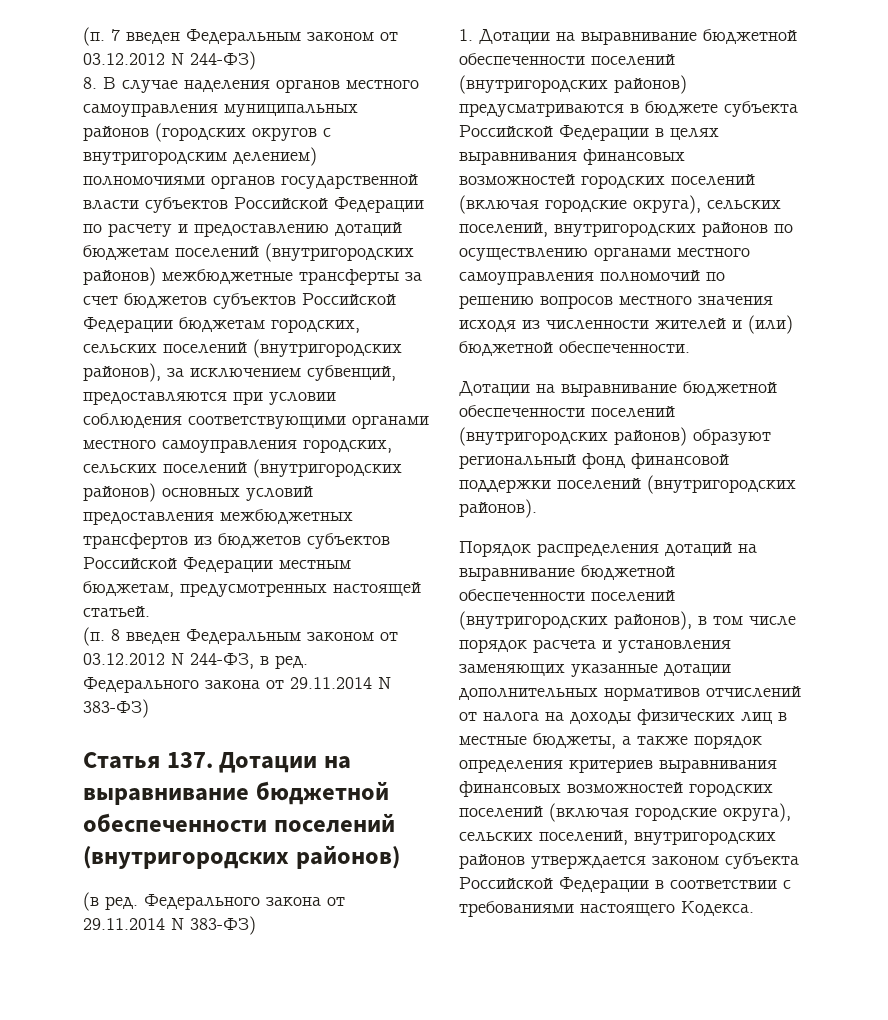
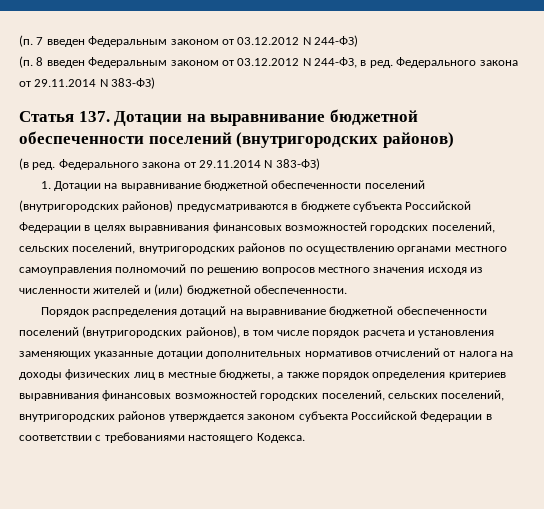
[83,77,419,93] [83,103,358,117] [83,123,331,142] [83,147,317,166] [83,174,418,189] [83,197,424,213] [83,222,402,237] [83,243,414,262] [83,267,422,286] [83,293,396,309] [83,317,360,333] [83,339,402,358] [83,363,396,382] [83,391,336,405] [83,413,429,429] [83,439,392,453] [83,459,402,478] [83,483,313,502] [83,509,353,525] [83,533,390,549] [83,557,351,573] [83,581,421,597] [83,606,150,617] // 8. В случае наделения органов местного самоуправления муниципальных районов (городских округов с внутригородским делением) полномочиями органов государственной власти субъектов Российской Федерации по расчету и предоставлению дотаций бюджетам поселений (внутригородских районов) межбюджетные трансферты за счет бюджетов субъектов Российской Федерации бюджетам городских, сельских поселений (внутригородских районов), за исключением субвенций, предоставляются при условии соблюдения соответствующими органами местного самоуправления городских, сельских поселений (внутригородских районов) основных условий предоставления межбюджетных трансфертов из бюджетов субъектов Российской Федерации местным бюджетам, предусмотренных настоящей статьей. -> (358, 41) none
[671,174,755,186] [459,195,701,214] поселений (включая городские округа), -> [431,222,495,233] поселений,
[459,381,777,397] [459,405,675,418] [459,427,771,446] [459,453,729,469] [459,475,796,494] [459,499,537,518] // Дотации на выравнивание бюджетной обеспеченности поселений (внутригородских районов) образуют региональный фонд финансовой поддержки поселений (внутригородских районов). -> (347, 289) none
[459,803,791,822] поселений (включая городские округа), -> [321,390,385,401] поселений,

